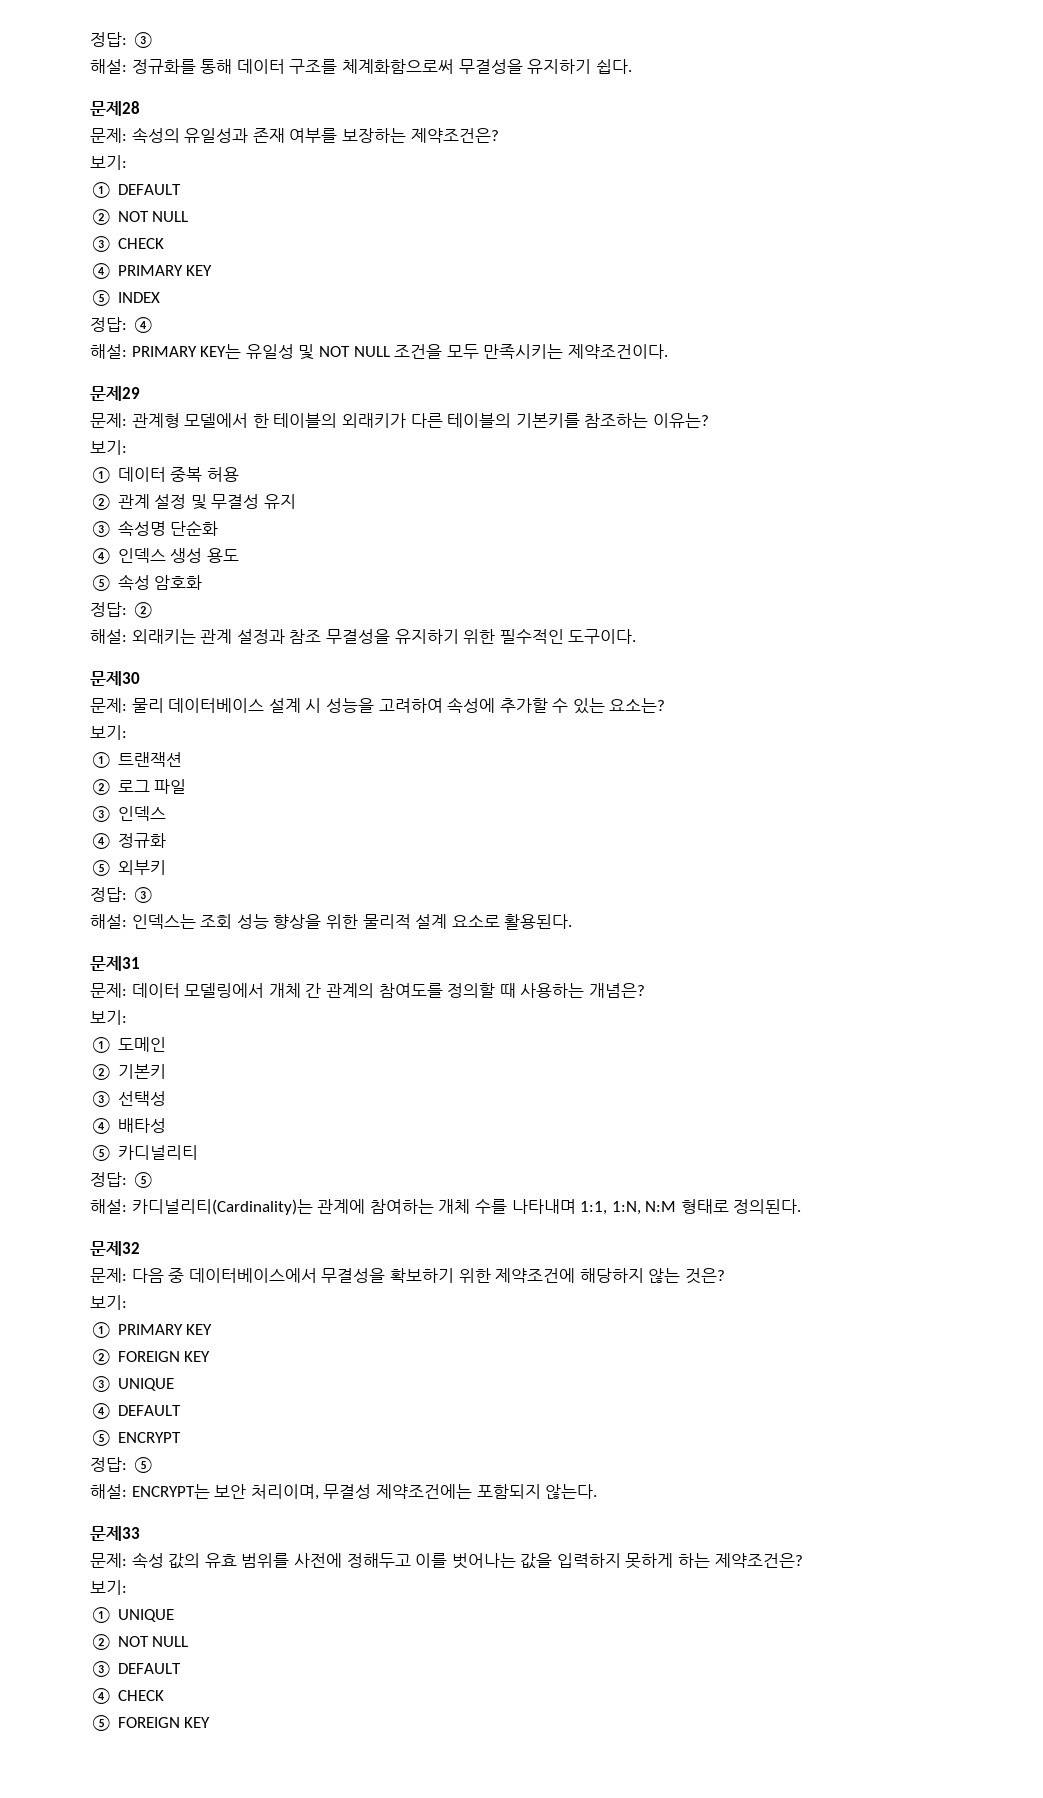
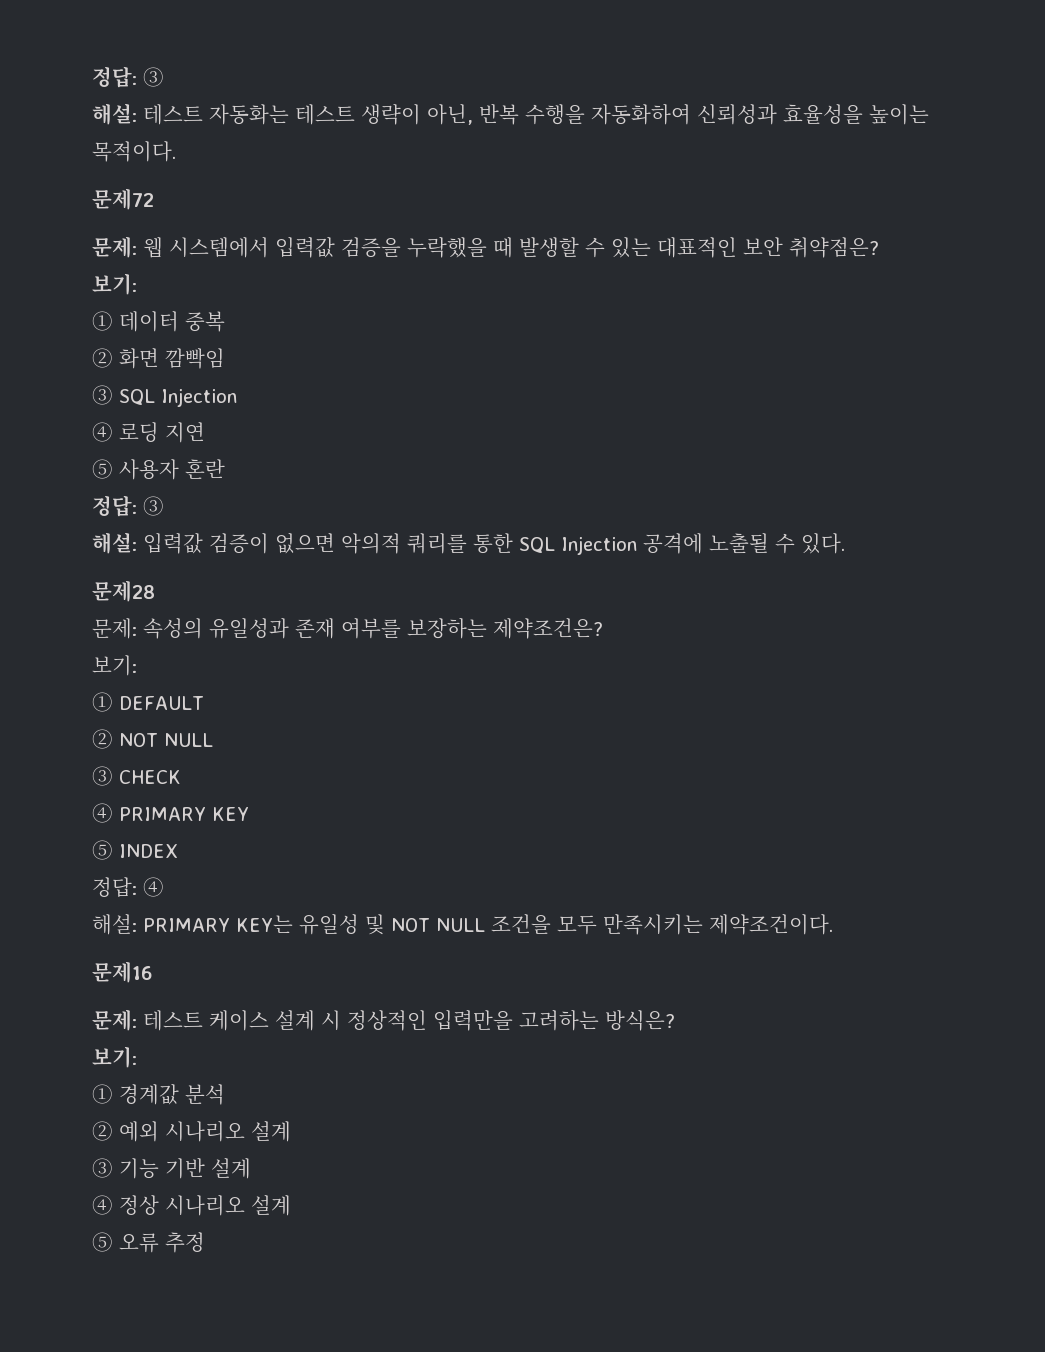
[90,32,155,48] [90,59,632,74] 정답: ③ // 해설: 정규화를 통해 데이터 구조를 체계화함으로써 무결성을 유지하기 쉽다. -> [92,66,164,88] [92,103,929,125] [92,141,176,162] [92,188,154,210] [92,236,879,258] [92,273,137,295] [92,311,225,332] [92,348,225,369] [92,385,237,407] [92,422,205,443] [92,459,225,480] [92,495,164,517] [92,532,845,555] 정답: ③ // 해설: 테스트 자동화는 테스트 생략이 아닌, 반복 수행을 자동화하여 신뢰성과 효율성을 높이는 목적이다. // 문제72 // 문제: 웹 시스템에서 입력값 검증을 누락했을 때 발생할 수 있는 대표적인 보안 취약점은? // 보기: // ① 데이터 중복 // ② 화면 깜빡임 // ③ SQL Injection // ④ 로딩 지연 // ⑤ 사용자 혼란 // 정답: ③ // 해설: 입력값 검증이 없으면 악의적 쿼리를 통한 SQL Injection 공격에 노출될 수 있다.
[90,386,140,401] [90,413,709,428] [90,440,127,455] [90,467,239,483] [90,494,296,510] [90,520,219,537] [90,548,239,564] [90,574,203,591] [90,602,155,618] [90,629,637,644] [90,671,140,686] [90,697,666,714] [90,725,127,740] [90,752,182,768] [90,779,187,795] [90,806,166,822] [90,833,166,849] [90,860,166,876] [90,887,155,903] [90,914,573,930] [90,956,140,971] [90,983,645,998] [90,1010,127,1025] [90,1037,166,1053] [90,1064,166,1080] [90,1091,166,1107] [90,1118,166,1134] [90,1145,198,1161] [90,1172,155,1188] [90,1199,802,1215] [90,1241,140,1256] [90,1268,725,1284] [90,1295,127,1310] [90,1322,213,1338] [90,1349,211,1365] [90,1376,174,1392] [90,1403,181,1419] [90,1430,181,1446] [90,1457,155,1473] [90,1484,598,1500] [90,1526,140,1541] [90,1552,803,1569] [90,1580,127,1595] [90,1607,174,1623] [90,1634,189,1650] [90,1661,181,1677] [90,1688,164,1704] [90,1715,211,1731] 문제29 // 문제: 관계형 모델에서 한 테이블의 외래키가 다른 테이블의 기본키를 참조하는 이유는? // 보기: // ① 데이터 중복 허용 // ② 관계 설정 및 무결성 유지 // ③ 속성명 단순화 // ④ 인덱스 생성 용도 // ⑤ 속성 암호화 // 정답: ② // 해설: 외래키는 관계 설정과 참조 무결성을 유지하기 위한 필수적인 도구이다. // 문제30 // 문제: 물리 데이터베이스 설계 시 성능을 고려하여 속성에 추가할 수 있는 요소는? // 보기: // ① 트랜잭션 // ② 로그 파일 // ③ 인덱스 // ④ 정규화 // ⑤ 외부키 // 정답: ③ // 해설: 인덱스는 조회 성능 향상을 위한 물리적 설계 요소로 활용된다. // 문제31 // 문제: 데이터 모델링에서 개체 간 관계의 참여도를 정의할 때 사용하는 개념은? // 보기: // ① 도메인 // ② 기본키 // ③ 선택성 // ④ 배타성 // ⑤ 카디널리티 // 정답: ⑤ // 해설: 카디널리티(Cardinality)는 관계에 참여하는 개체 수를 나타내며 1:1, 1:N, N:M 형태로 정의된다. // 문제32 // 문제: 다음 중 데이터베이스에서 무결성을 확보하기 위한 제약조건에 해당하지 않는 것은? // 보기: // ① PRIMARY KEY // ② FOREIGN KEY // ③ UNIQUE // ④ DEFAULT // ⑤ ENCRYPT // 정답: ⑤ // 해설: ENCRYPT는 보안 처리이며, 무결성 제약조건에는 포함되지 않는다. // 문제33 // 문제: 속성 값의 유효 범위를 사전에 정해두고 이를 벗어나는 값을 입력하지 못하게 하는 제약조건은? // 보기: // ① UNIQUE // ② NOT NULL // ③ DEFAULT // ④ CHECK // ⑤ FOREIGN KEY -> [92,961,152,983] [92,1009,675,1031] [92,1046,137,1068] [92,1084,225,1105] [92,1121,291,1142] [92,1158,251,1179] [92,1195,291,1216] [92,1232,205,1253] 문제16 // 문제: 테스트 케이스 설계 시 정상적인 입력만을 고려하는 방식은? // 보기: // ① 경계값 분석 // ② 예외 시나리오 설계 // ③ 기능 기반 설계 // ④ 정상 시나리오 설계 // ⑤ 오류 추정

